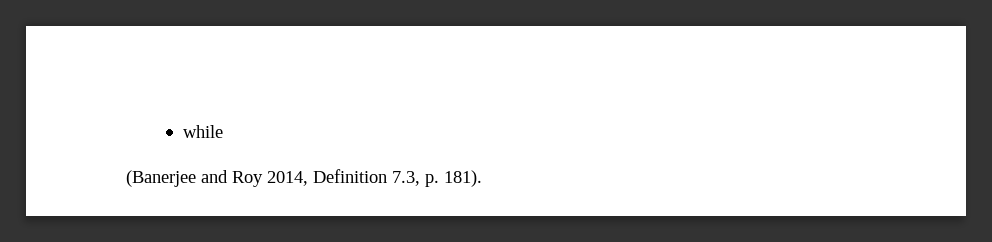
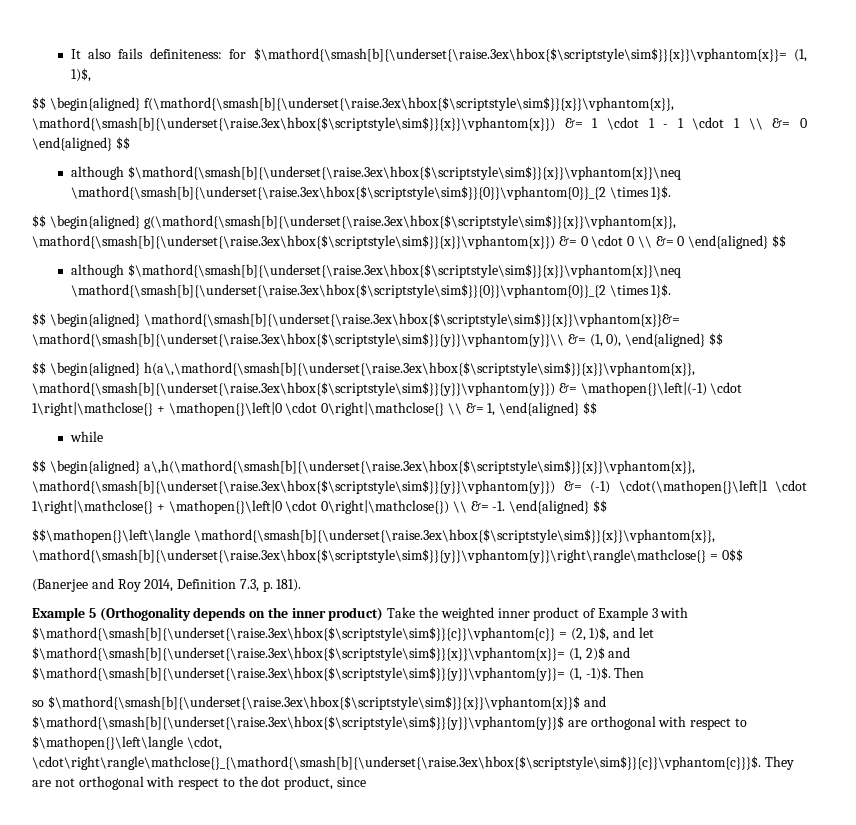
[182,125,223,138] while -> [70,48,807,62] [70,68,91,82] [32,97,674,111] [32,117,807,131] [32,137,130,151] [70,166,681,180] [70,186,672,200] [32,215,676,229] [32,235,787,249] [70,264,681,278] [70,284,672,298] [32,313,680,327] [32,333,723,347] [32,362,695,376] [32,382,743,396] [32,402,598,416] [69,431,103,442] [32,460,695,474] [32,480,807,494] [32,500,608,514] [32,529,715,543] [32,549,743,563] It also fails definiteness: for $\mathord{\smash[b]{\underset{\raise.3ex\hbox{$\scriptstyle\sim$}}{x}}\vphantom{x}}= (1, 1)$, // $$ \begin{aligned} f(\mathord{\smash[b]{\underset{\raise.3ex\hbox{$\scriptstyle\sim$}}{x}}\vphantom{x}}, \mathord{\smash[b]{\underset{\raise.3ex\hbox{$\scriptstyle\sim$}}{x}}\vphantom{x}}) &= 1 \cdot 1 - 1 \cdot 1 \\ &= 0 \end{aligned} $$ // although $\mathord{\smash[b]{\underset{\raise.3ex\hbox{$\scriptstyle\sim$}}{x}}\vphantom{x}}\neq \mathord{\smash[b]{\underset{\raise.3ex\hbox{$\scriptstyle\sim$}}{0}}\vphantom{0}}_{2 \times 1}$. // $$ \begin{aligned} g(\mathord{\smash[b]{\underset{\raise.3ex\hbox{$\scriptstyle\sim$}}{x}}\vphantom{x}}, \mathord{\smash[b]{\underset{\raise.3ex\hbox{$\scriptstyle\sim$}}{x}}\vphantom{x}}) &= 0 \cdot 0 \\ &= 0 \end{aligned} $$ // although $\mathord{\smash[b]{\underset{\raise.3ex\hbox{$\scriptstyle\sim$}}{x}}\vphantom{x}}\neq \mathord{\smash[b]{\underset{\raise.3ex\hbox{$\scriptstyle\sim$}}{0}}\vphantom{0}}_{2 \times 1}$. // $$ \begin{aligned} \mathord{\smash[b]{\underset{\raise.3ex\hbox{$\scriptstyle\sim$}}{x}}\vphantom{x}}&= \mathord{\smash[b]{\underset{\raise.3ex\hbox{$\scriptstyle\sim$}}{y}}\vphantom{y}}\\ &= (1, 0), \end{aligned} $$ // $$ \begin{aligned} h(a\,\mathord{\smash[b]{\underset{\raise.3ex\hbox{$\scriptstyle\sim$}}{x}}\vphantom{x}}, \mathord{\smash[b]{\underset{\raise.3ex\hbox{$\scriptstyle\sim$}}{y}}\vphantom{y}}) &= \mathopen{}\left|(-1) \cdot 1\right|\mathclose{} + \mathopen{}\left|0 \cdot 0\right|\mathclose{} \\ &= 1, \end{aligned} $$ // while // $$ \begin{aligned} a\,h(\mathord{\smash[b]{\underset{\raise.3ex\hbox{$\scriptstyle\sim$}}{x}}\vphantom{x}}, \mathord{\smash[b]{\underset{\raise.3ex\hbox{$\scriptstyle\sim$}}{y}}\vphantom{y}}) &= (-1) \cdot(\mathopen{}\left|1 \cdot 1\right|\mathclose{} + \mathopen{}\left|0 \cdot 0\right|\mathclose{}) \\ &= -1. \end{aligned} $$ // $$\mathopen{}\left\langle \mathord{\smash[b]{\underset{\raise.3ex\hbox{$\scriptstyle\sim$}}{x}}\vphantom{x}}, \mathord{\smash[b]{\underset{\raise.3ex\hbox{$\scriptstyle\sim$}}{y}}\vphantom{y}}\right\rangle\mathclose{} = 0$$
(482, 178) none -> [32,607,689,621] [32,627,654,641] [32,647,631,661] [32,667,645,681] [32,696,606,710] [32,716,747,730] [32,736,222,750] [32,756,794,770] [32,776,367,790] // Example 5 (Orthogonality depends on the inner product) Take the weighted inner product of Example 3 with $\mathord{\smash[b]{\underset{\raise.3ex\hbox{$\scriptstyle\sim$}}{c}}\vphantom{c}} = (2, 1)$, and let $\mathord{\smash[b]{\underset{\raise.3ex\hbox{$\scriptstyle\sim$}}{x}}\vphantom{x}}= (1, 2)$ and $\mathord{\smash[b]{\underset{\raise.3ex\hbox{$\scriptstyle\sim$}}{y}}\vphantom{y}}= (1, -1)$. Then // so $\mathord{\smash[b]{\underset{\raise.3ex\hbox{$\scriptstyle\sim$}}{x}}\vphantom{x}}$ and $\mathord{\smash[b]{\underset{\raise.3ex\hbox{$\scriptstyle\sim$}}{y}}\vphantom{y}}$ are orthogonal with respect to $\mathopen{}\left\langle \cdot, \cdot\right\rangle\mathclose{}_{\mathord{\smash[b]{\underset{\raise.3ex\hbox{$\scriptstyle\sim$}}{c}}\vphantom{c}}}$. They are not orthogonal with respect to the dot product, since

